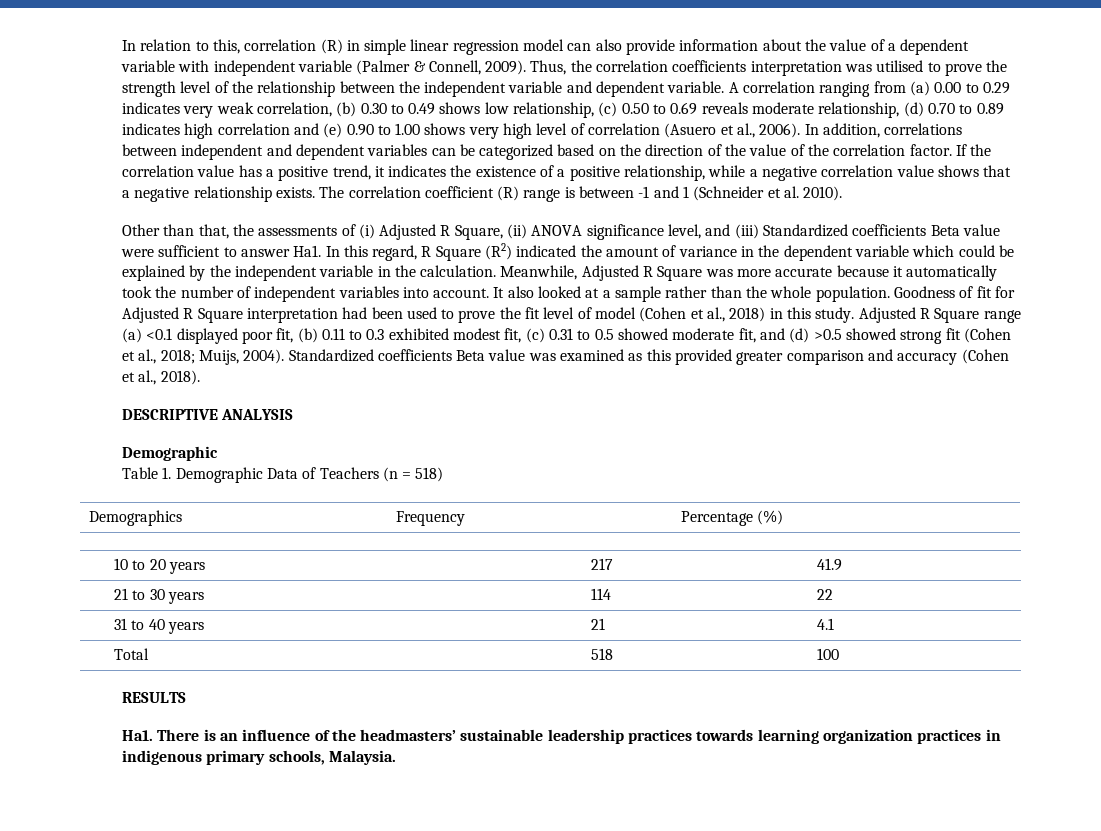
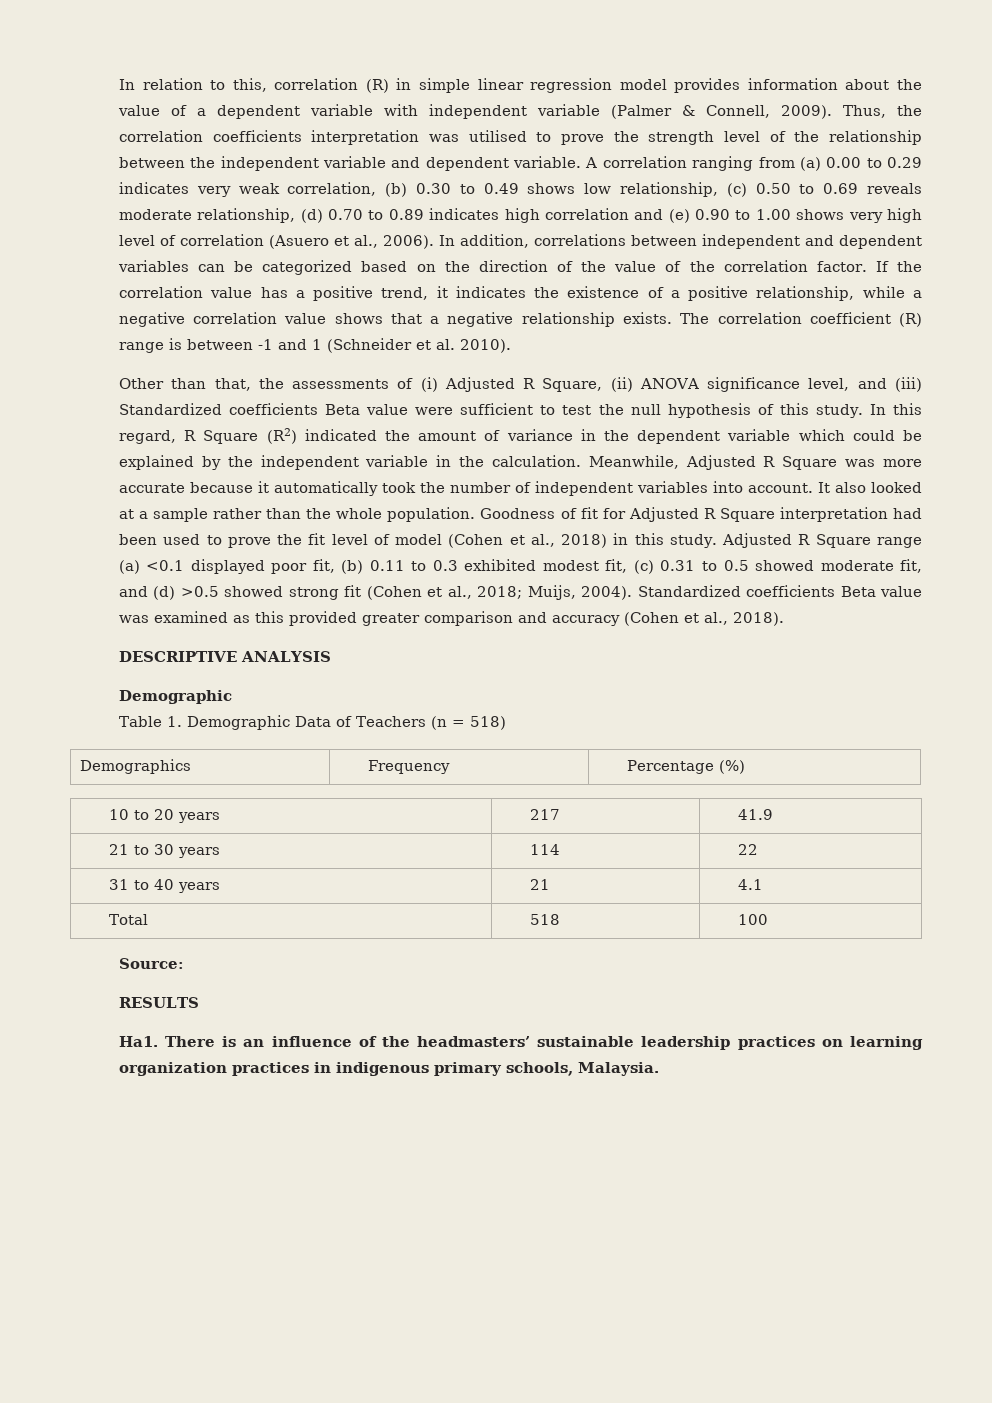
[567,39,676,55] can also provide -> [674,78,741,93] provides
[240,245,322,257] answer Ha1. -> [562,403,863,418] test the null hypothesis of this study.
(839, 654) none -> [118,958,184,969] // Source:
[696,729,754,741] towards -> [821,1039,843,1047] on

